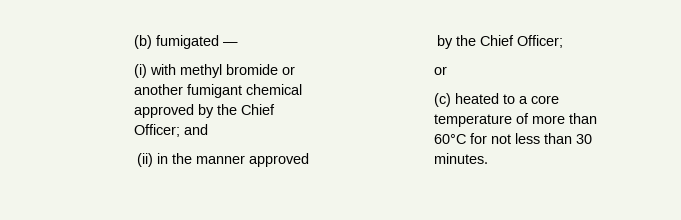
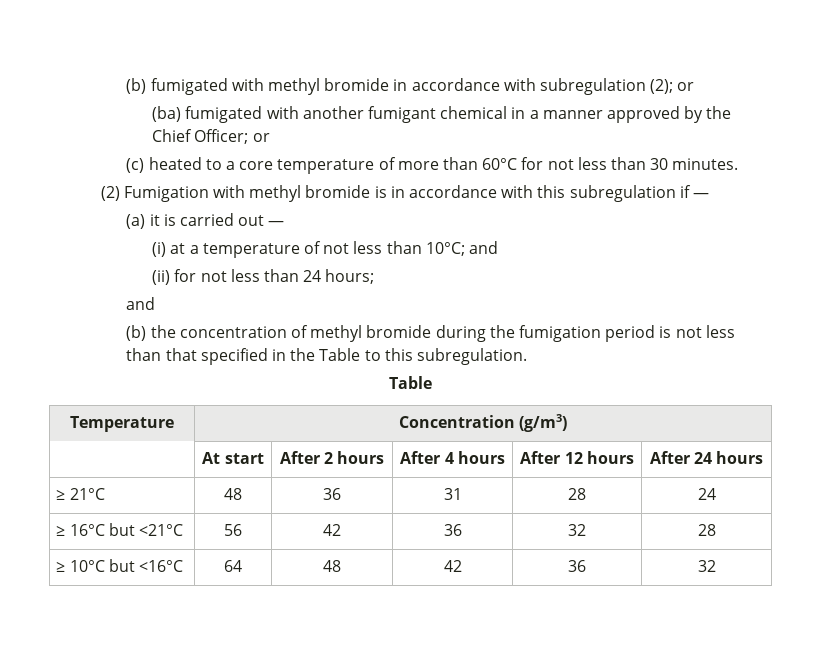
[223,42,239,46] [134,64,296,78] [134,84,303,98] [134,104,276,118] [134,124,209,137] [137,153,193,167] — // (i) with methyl bromide or another fumigant chemical approved by the Chief Officer; and // (ii) in the -> [231,78,695,95] [152,106,539,123] with methyl bromide in accordance with subregulation (2); or // (ba) fumigated with another fumigant chemical in a
(564, 41) // -> (249, 136) none
(489, 158) none -> [100,185,709,202] [126,213,285,229] [152,241,498,258] [152,269,375,285] [126,297,156,310] [126,325,735,342] [126,348,527,365] [389,376,433,389] [70,416,175,432] [398,414,568,432] [202,452,264,464] [279,451,385,464] [400,451,505,464] [520,451,634,464] [649,451,764,464] [56,488,105,500] [224,488,242,500] [323,488,341,500] [443,488,462,500] [568,488,586,500] [697,488,716,500] [56,523,184,536] [224,524,242,536] [323,524,341,536] [443,524,462,536] [568,524,586,536] [697,524,716,536] [56,559,184,572] [224,560,242,572] [323,560,341,572] [443,560,462,572] [568,560,586,572] [697,560,716,572] // (2) Fumigation with methyl bromide is in accordance with this subregulation if — // (a) it is carried out — // (i) at a temperature of not less than 10°C; and // (ii) for not less than 24 hours; // and // (b) the concentration of methyl bromide during the fumigation period is not less than that specified in the Table to this subregulation. // Table // Temperature | Concentration (g/m3) // | At start | After 2 hours | After 4 hours | After 12 hours | After 24 hours // ≥ 21°C | 48 | 36 | 31 | 28 | 24 // ≥ 16°C but <21°C | 56 | 42 | 36 | 32 | 28 // ≥ 10°C but <16°C | 64 | 48 | 42 | 36 | 32

